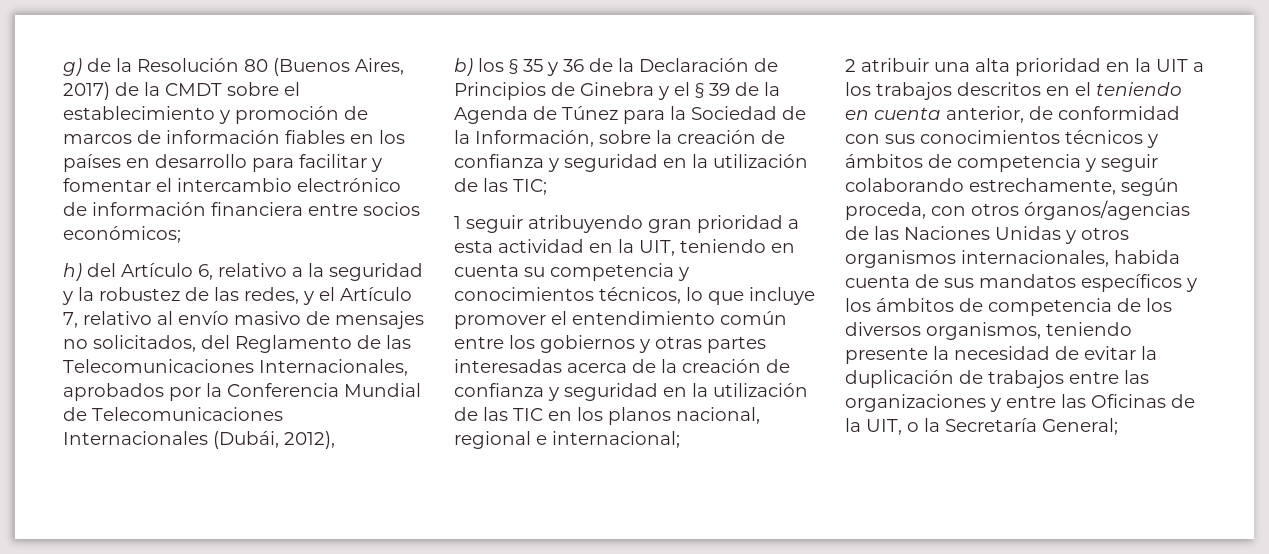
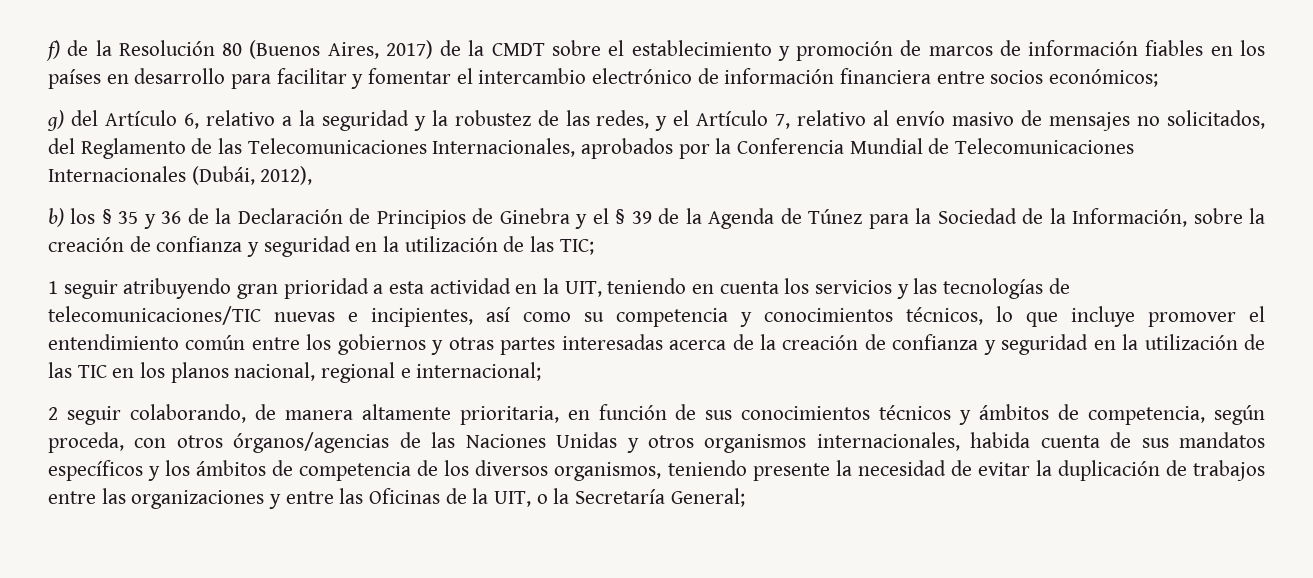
[63,58,82,76] g) -> [46,40,60,61] f)
[63,263,82,281] h) -> [47,110,64,131] g)
(519, 270) none -> [784,278,1070,299] [48,306,571,327] los servicios y las tecnologías de telecomunicaciones/TIC nuevas e incipientes, así como
[861,58,1204,76] [845,82,1182,100] [845,106,1180,123] [845,134,880,144] atribuir una alta prioridad en la UIT a los trabajos descritos en el teniendo en cuenta anterior, de conformidad con -> [66,404,697,425] seguir colaborando, de manera altamente prioritaria, en función de
[957,154,1158,172] [845,178,1116,195] competencia y seguir colaborando estrechamente, -> [1088,406,1206,425] competencia,

